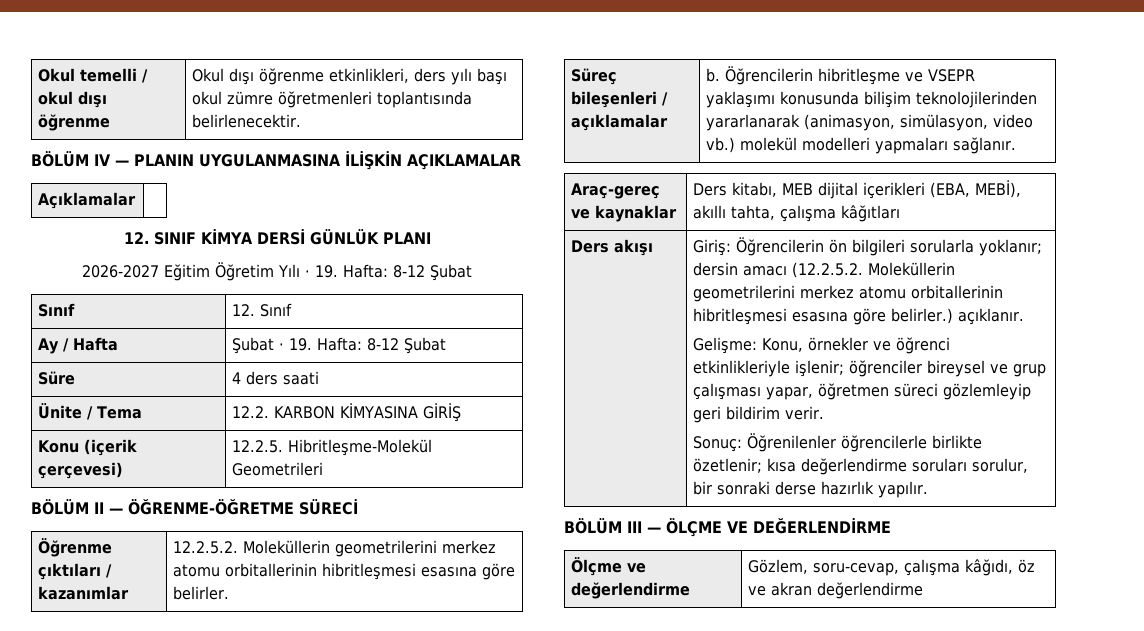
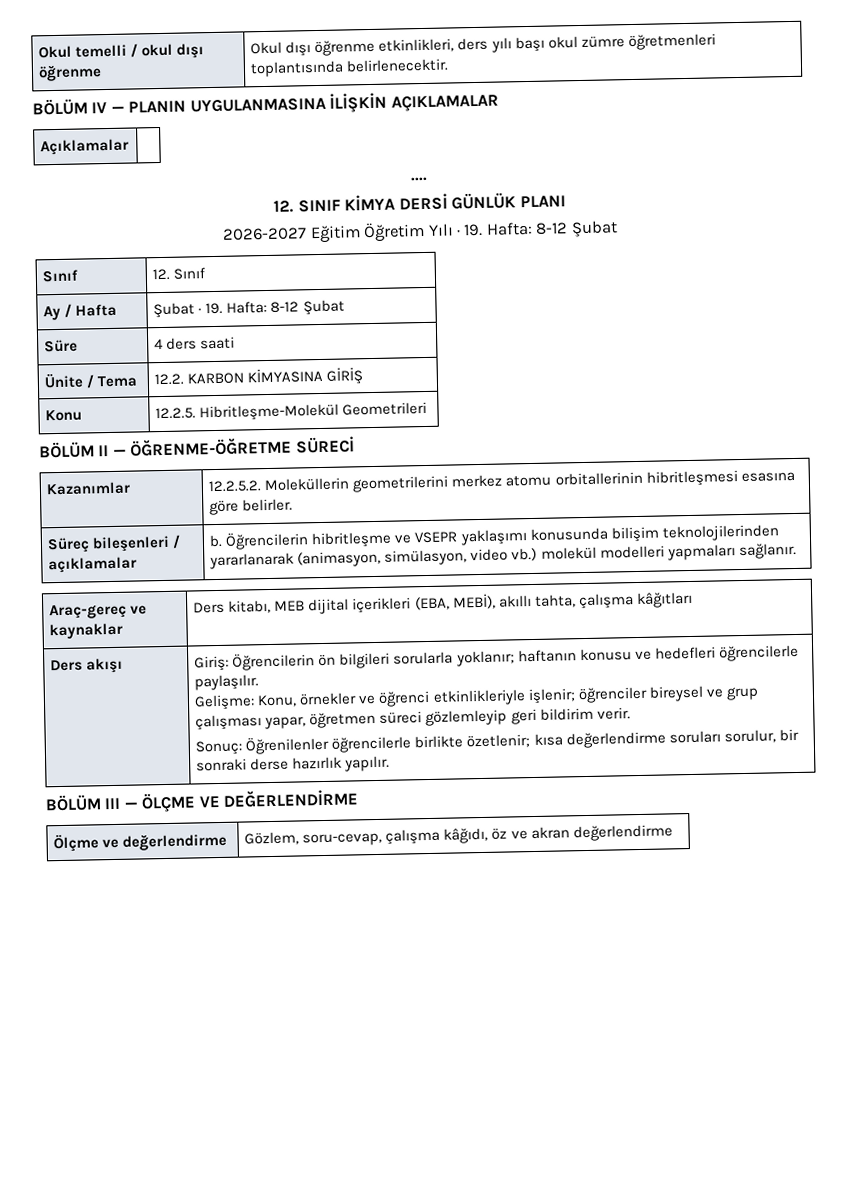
(137, 200) none -> [411,176,428,182] // ....
[84,439,138,456] [38,462,124,479] (içerik çerçevesi) -> (83, 415) none
[38,538,113,557] [38,563,113,580] [38,586,130,600] Öğrenme çıktıları / kazanımlar -> [46,481,132,496] Kazanımlar
[693,262,956,278] [693,285,1004,302] [693,308,1025,325] dersin amacı (12.2.5.2. Moleküllerin geometrilerini merkez atomu orbitallerinin hibritleşmesi esasına göre belirler.) açıklanır. -> [517,644,799,663] [194,674,260,691] haftanın konusu ve hedefleri öğrencilerle paylaşılır.

